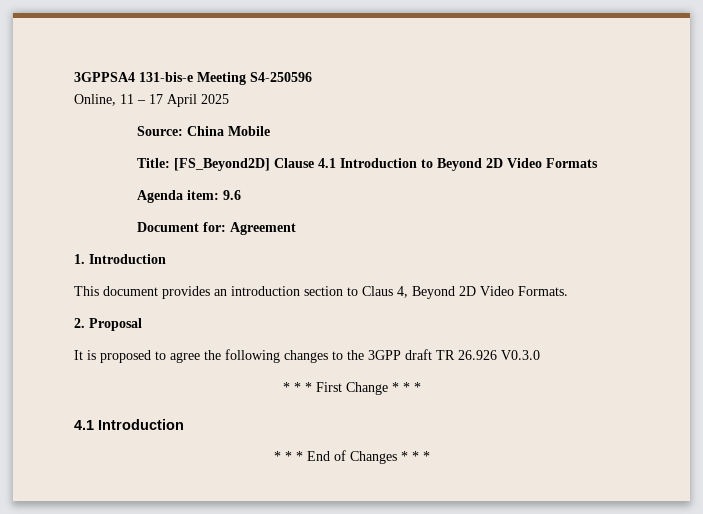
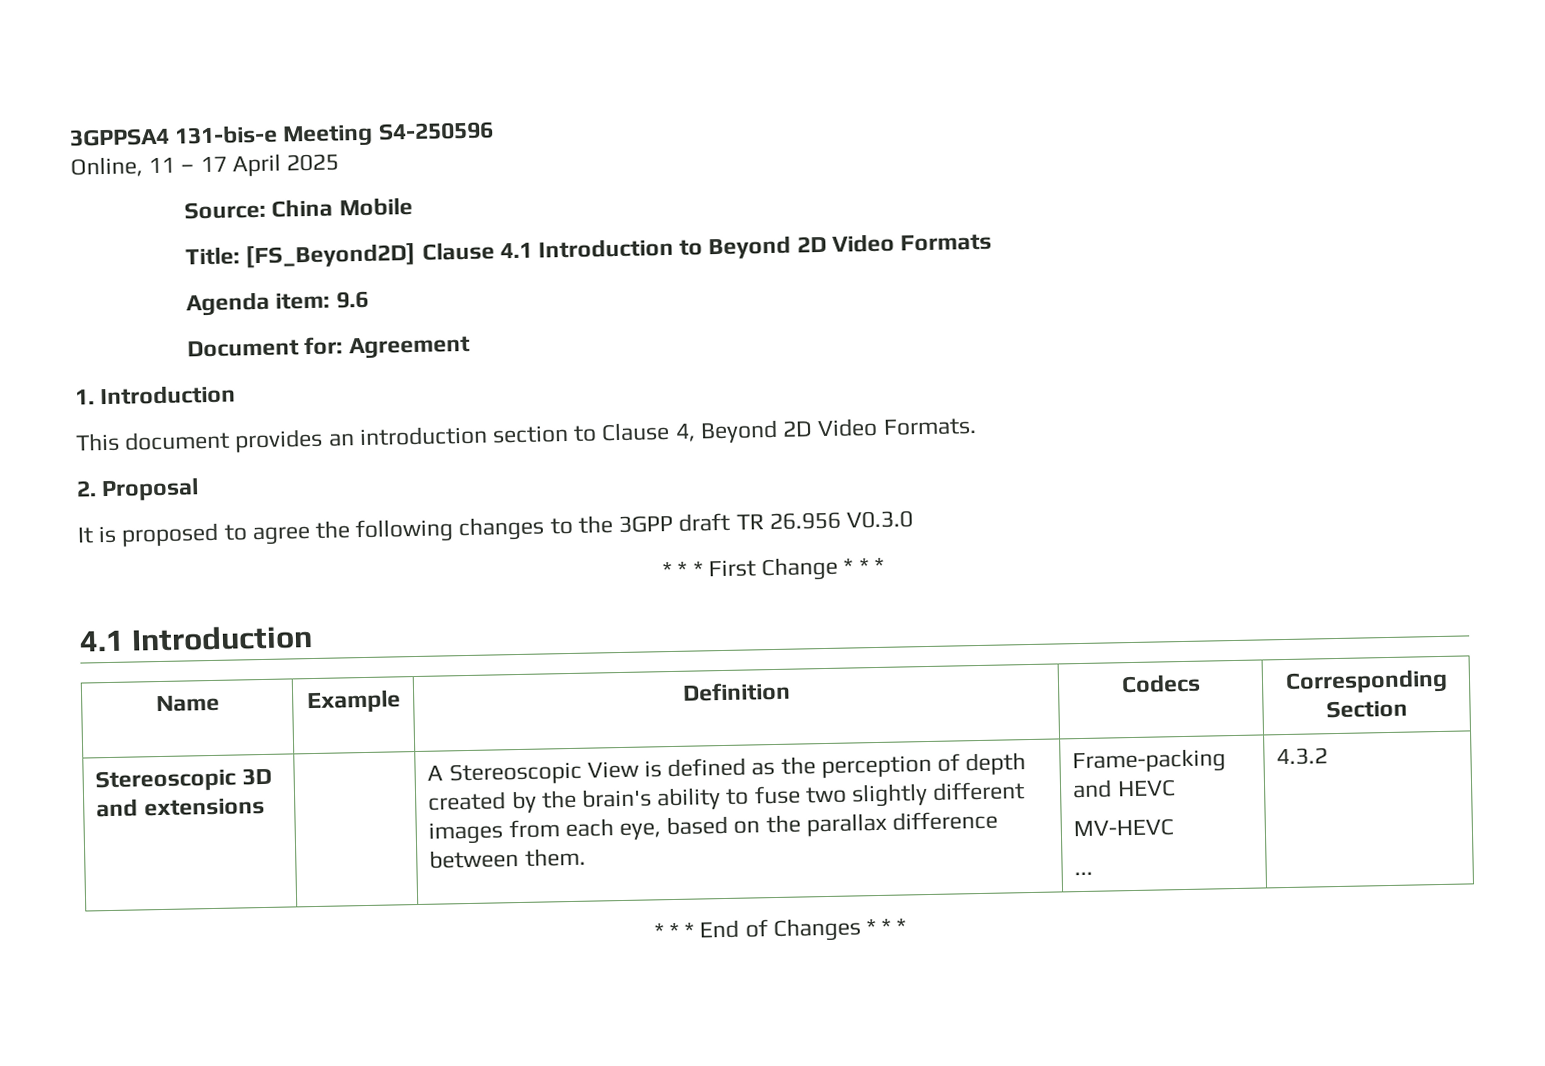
[362,286,393,296] Claus -> [601,421,671,442] Clause
[458,350,497,360] 26.926 -> [768,511,841,531] 26.956
(184, 424) none -> [155,694,220,713] [306,689,401,714] [681,681,791,702] [1120,673,1201,694] [1284,668,1448,696] [1325,699,1408,719] [95,767,272,793] [96,796,265,818] [427,752,1027,786] [428,781,1026,814] [428,810,998,845] [429,847,586,869] [1072,748,1227,775] [1072,779,1176,799] [1073,818,1175,838] [1074,871,1094,876] [1276,747,1329,766] // Name | Example | Definition | Codecs | Corresponding Section // Stereoscopic 3D and extensions | | A Stereoscopic View is defined as the perception of depth created by the brain's ability to fuse two slightly different images from each eye, based on the parallax difference between them. | Frame-packing and HEVC // MV-HEVC // ... | 4.3.2

